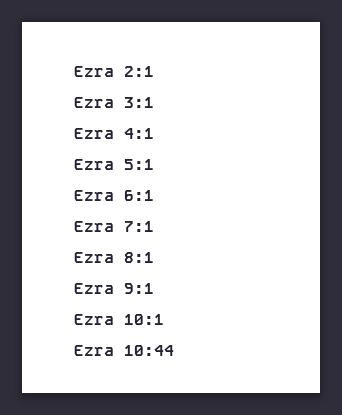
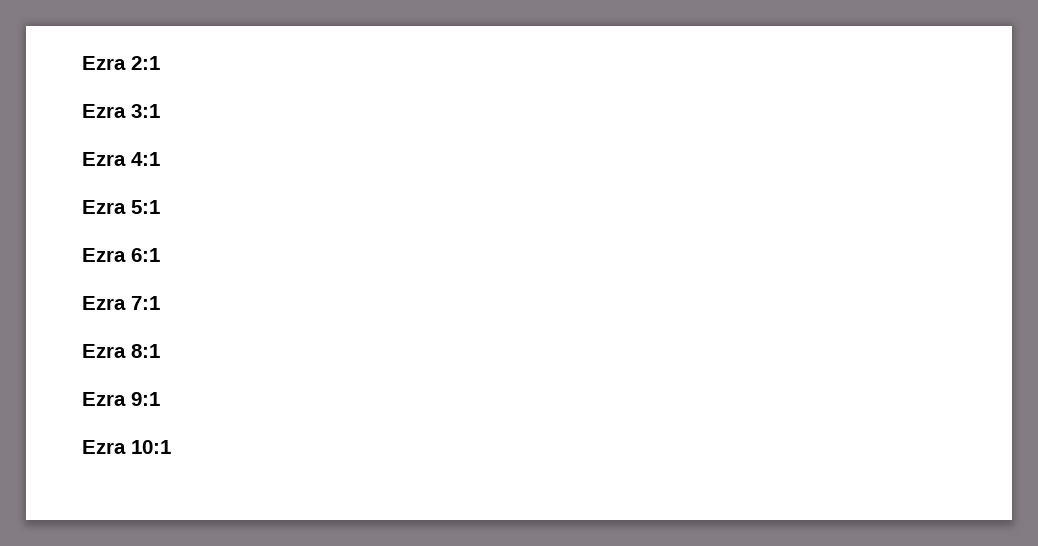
[74,345,174,356] // Ezra 10:44 -> (171, 447) none

